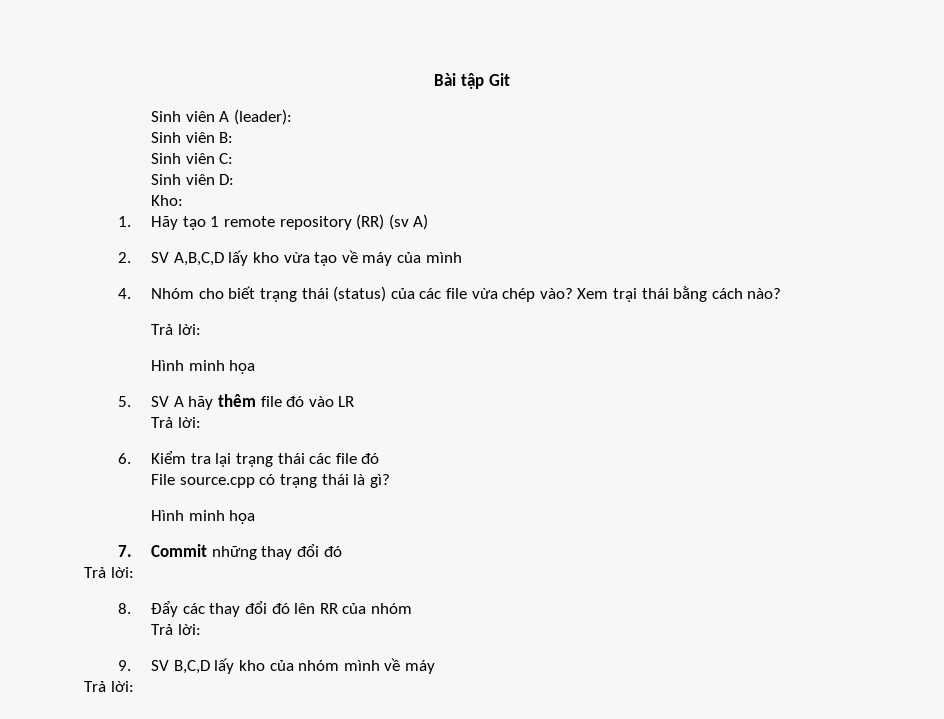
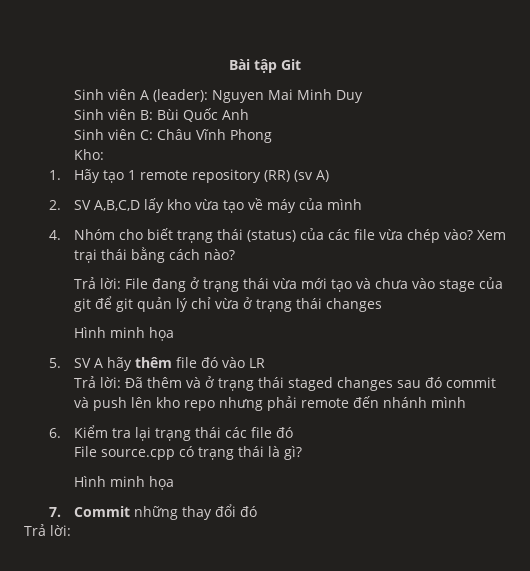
(293, 117) none -> [211,89,363,103] Nguyen Mai Minh Duy
(234, 137) none -> [156,108,249,122] Bùi Quốc Anh
[151,174,235,185] // Sinh viên D: -> [156,129,272,143] Châu Vĩnh Phong
(201, 329) none -> [124,277,503,292] [73,296,382,312] File đang ở trạng thái vừa mới tạo và chưa vào stage của git để git quản lý chỉ vừa ở trạng thái changes
(201, 422) none -> [124,376,496,391] [73,396,466,411] Đã thêm và ở trạng thái staged changes sau đó commit và push lên kho repo nhưng phải remote đến nhánh mình
[117,601,412,617] [151,624,201,635] [117,658,435,674] [84,681,134,692] // 8. Đẩy các thay đổi đó lên RR của nhóm // Trả lời: // 9. SV B,C,D lấy kho của nhóm mình về máy // Trả lời: -> (71, 530) none

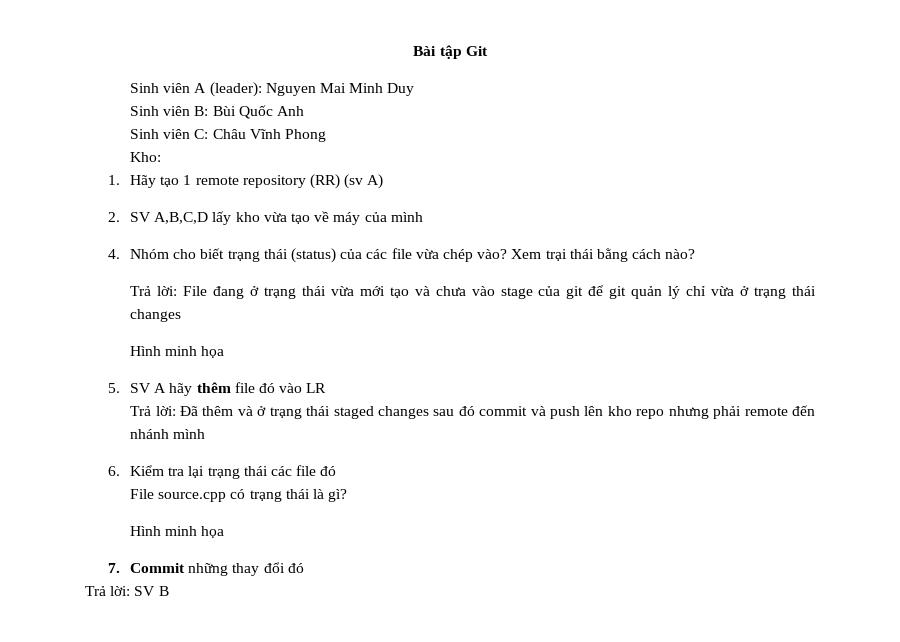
(71, 530) none -> [134,586,169,596] SV B

